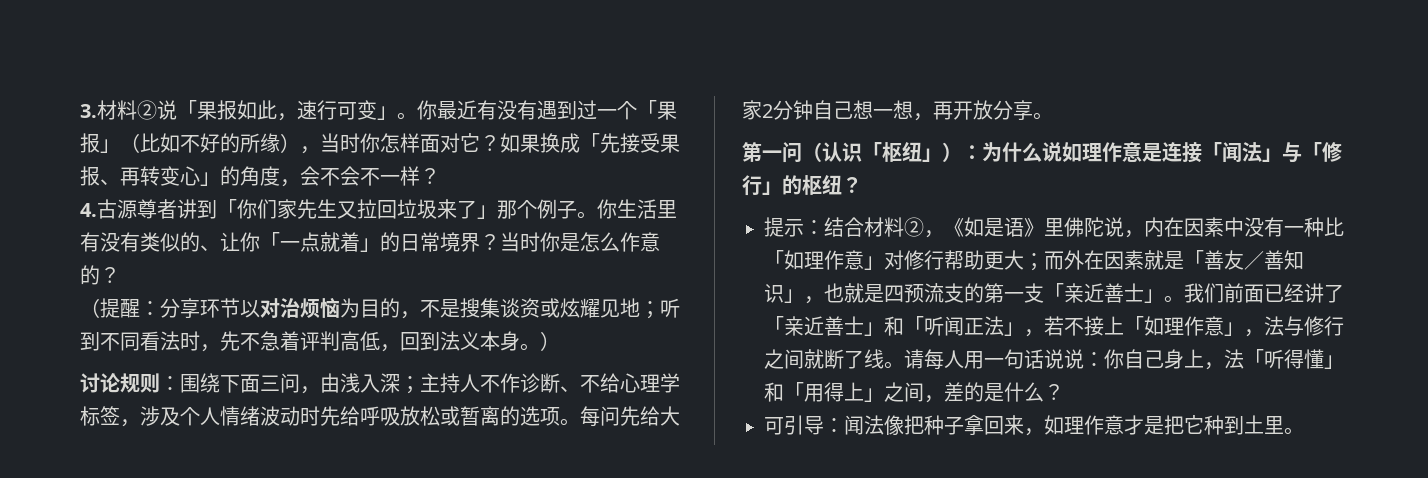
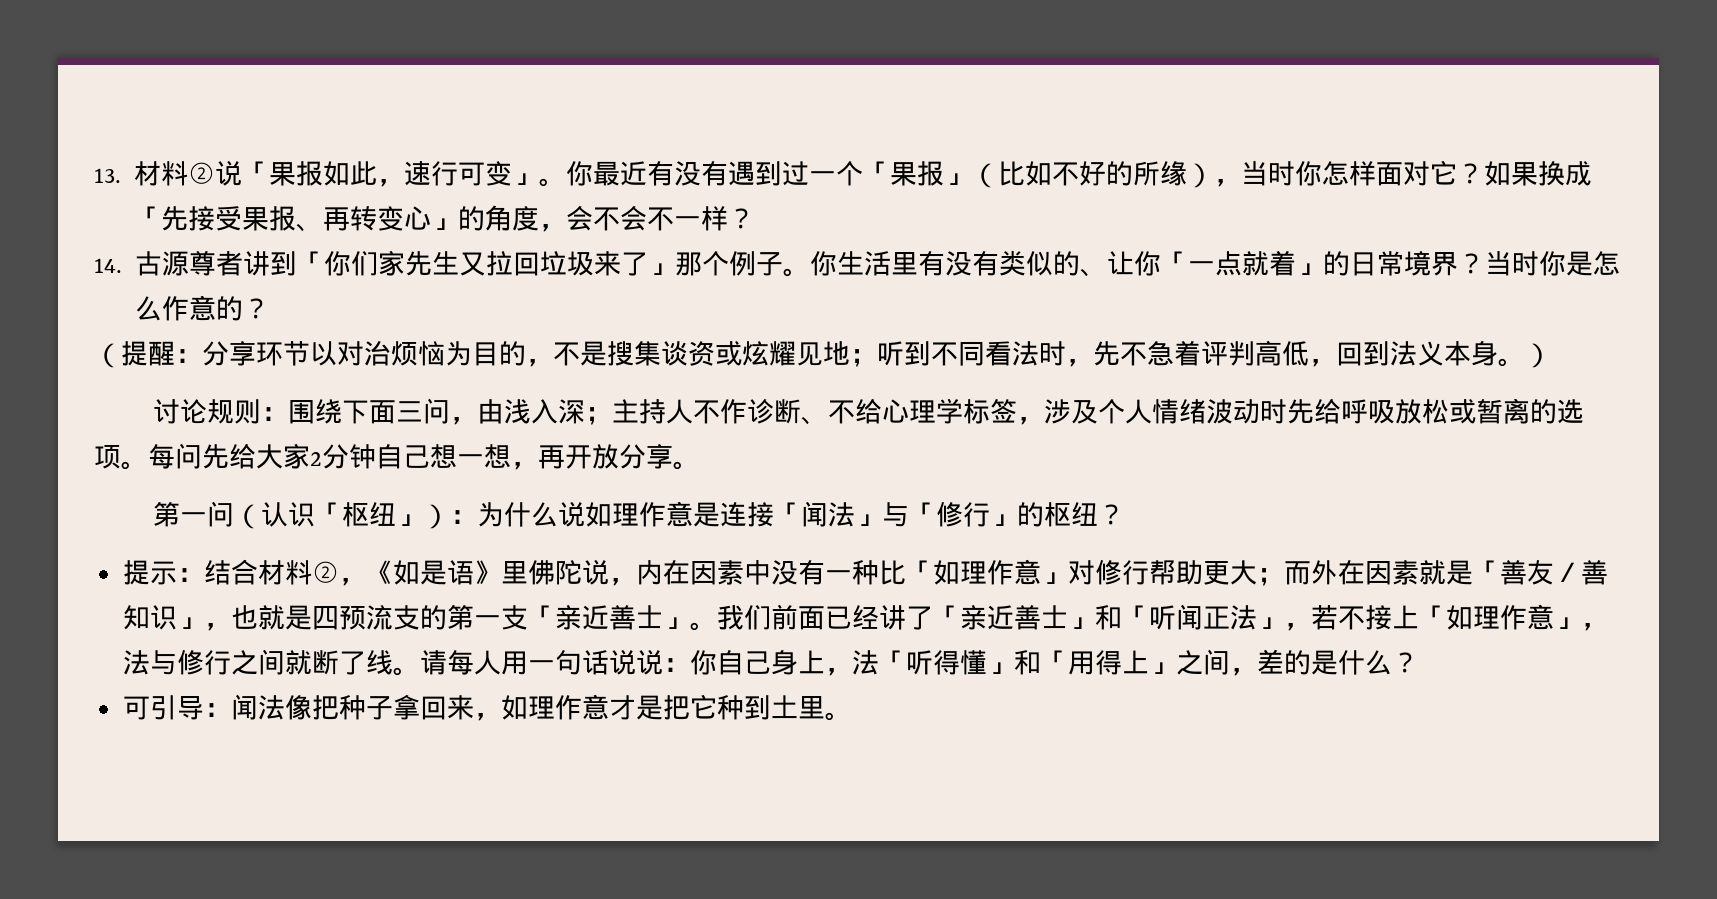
[80,104,97,118] 3. -> [94,168,121,183] 13.
[80,203,97,217] 4. -> [94,258,122,273] 14.

